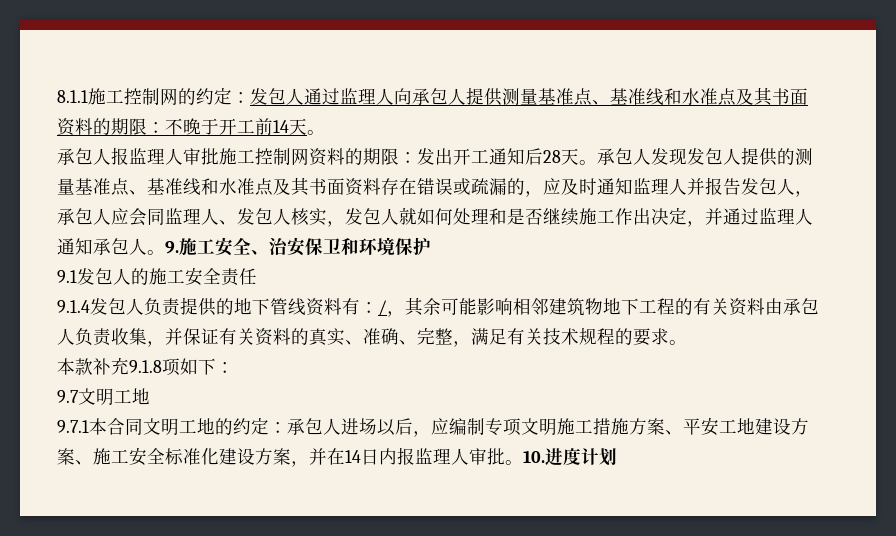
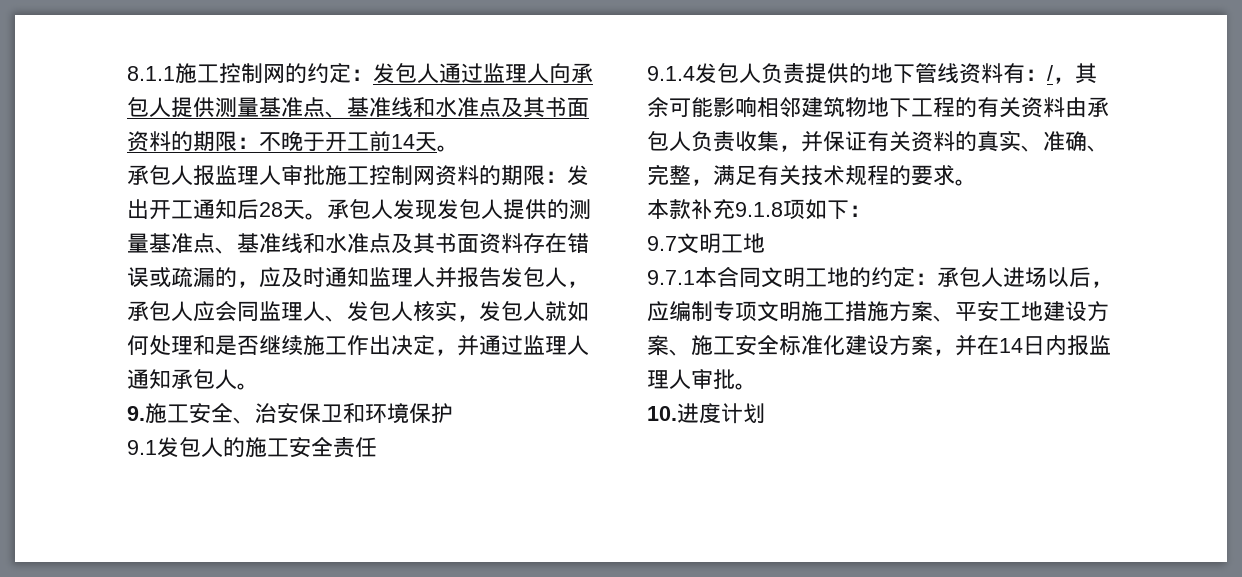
(165, 252) none -> (259, 386) //
(523, 462) none -> (757, 386) //

